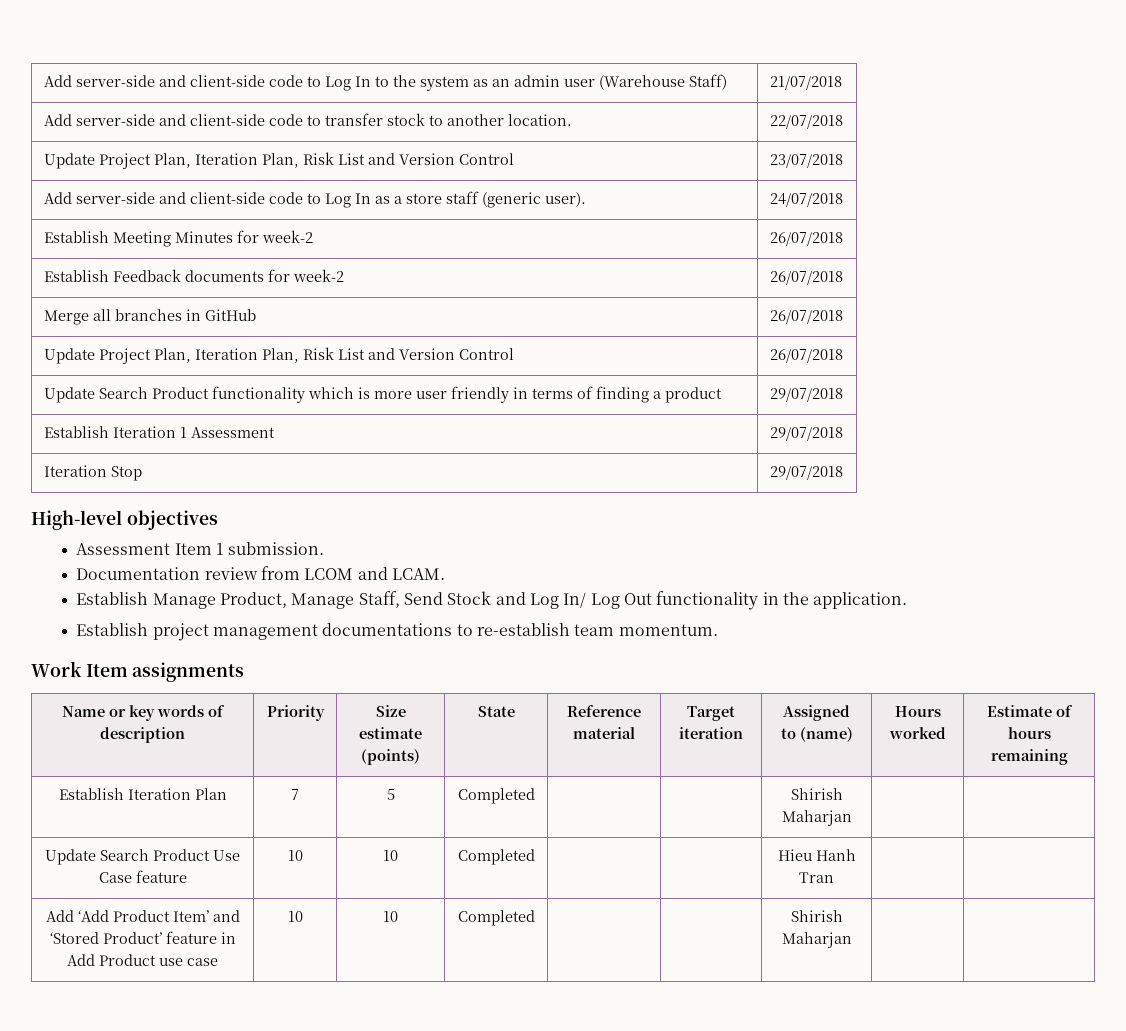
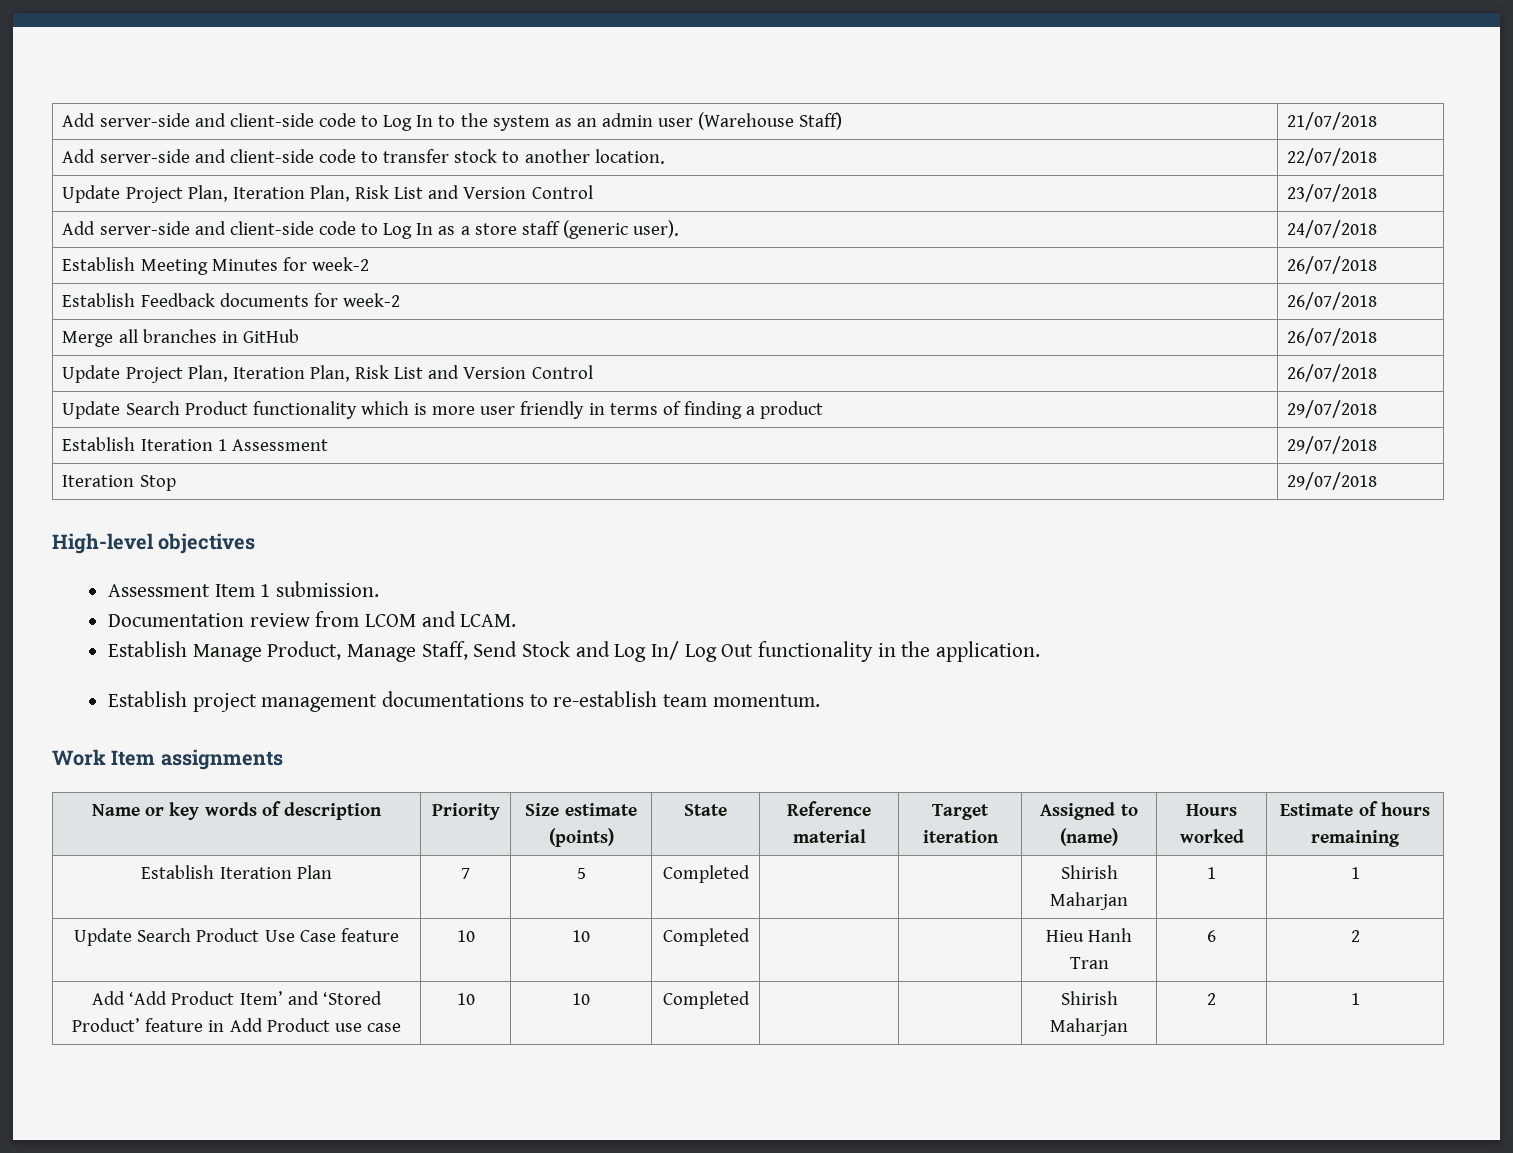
(852, 818) | -> [1207,867,1216,879] [1350,867,1360,879] 1 | 1
(834, 877) | -> [1207,930,1216,942] [1350,930,1360,942] 6 | 2
(852, 940) | -> [1207,993,1216,1005] [1350,993,1360,1005] 2 | 1

